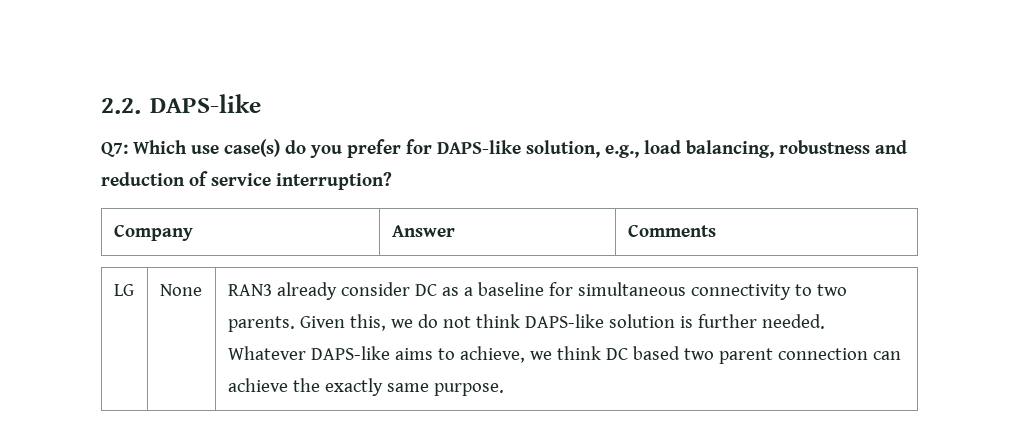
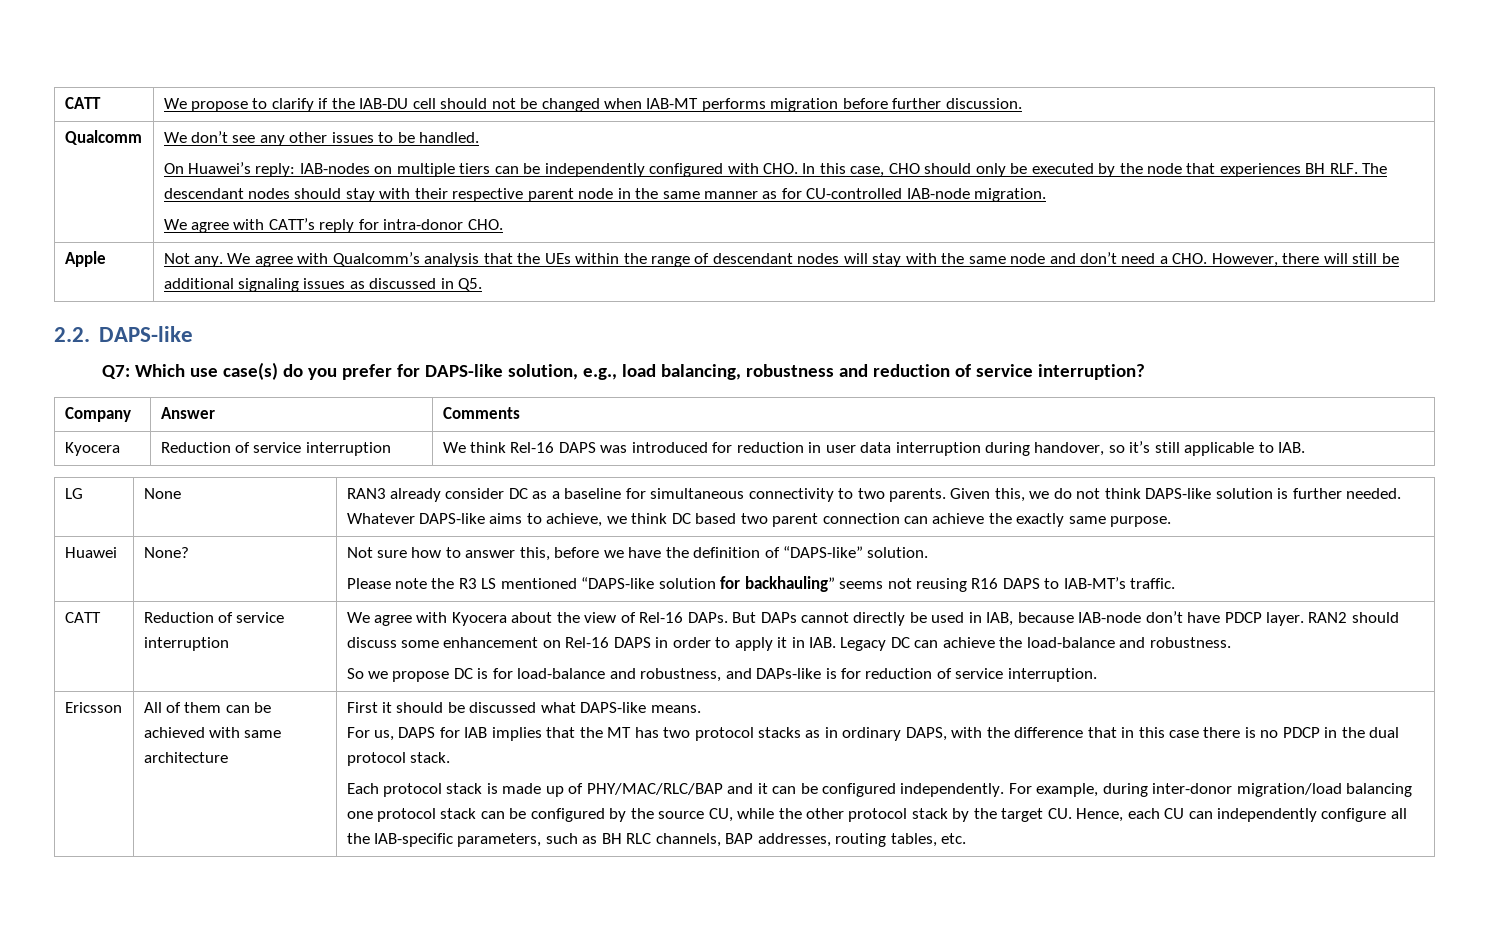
(101, 106) none -> [64,97,101,109] [163,98,1022,112] [64,130,142,145] [163,131,480,146] [163,162,1388,177] [163,188,1047,202] [163,218,503,233] [64,251,106,267] [163,252,1399,267] [163,278,483,292] CATT | We propose to clarify if the IAB-DU cell should not be changed when IAB-MT performs migration before further discussion. // Qualcomm | We don’t see any other issues to be handled. // On Huawei’s reply: IAB-nodes on multiple tiers can be independently configured with CHO. In this case, CHO should only be executed by the node that experiences BH RLF. The descendant nodes should stay with their respective parent node in the same manner as for CU-controlled IAB-node migration. // We agree with CATT’s reply for intra-donor CHO. // Apple | Not any. We agree with Qualcomm’s analysis that the UEs within the range of descendant nodes will stay with the same node and don’t need a CHO. However, there will still be additional signaling issues as discussed in Q5. //
(716, 230) none -> [64,442,120,456] [160,442,391,456] [442,441,1306,456] // Kyocera | Reduction of service interruption | We think Rel-16 DAPS was introduced for reduction in user data interruption during handover, so it’s still applicable to IAB.
(504, 389) none -> [64,547,117,558] [143,547,189,558] [346,546,929,561] [346,576,1176,592] [64,612,101,623] [143,612,285,623] [143,637,229,651] [346,611,1399,626] [346,637,1231,651] [346,668,1097,682] [64,702,122,713] [143,702,272,713] [143,727,282,738] [143,752,228,763] [346,702,701,713] [346,727,1400,741] [346,752,450,766] [346,783,1413,797] [346,808,1407,822] [346,833,966,847] // Huawei | None? | Not sure how to answer this, before we have the definition of “DAPS-like” solution. // Please note the R3 LS mentioned “DAPS-like solution for backhauling” seems not reusing R16 DAPS to IAB-MT’s traffic. // CATT | Reduction of service interruption | We agree with Kyocera about the view of Rel-16 DAPs. But DAPs cannot directly be used in IAB, because IAB-node don’t have PDCP layer. RAN2 should discuss some enhancement on Rel-16 DAPS in order to apply it in IAB. Legacy DC can achieve the load-balance and robustness. // So we propose DC is for load-balance and robustness, and DAPs-like is for reduction of service interruption. // Ericsson | All of them can be achieved with same architecture | First it should be discussed what DAPS-like means. // For us, DAPS for IAB implies that the MT has two protocol stacks as in ordinary DAPS, with the difference that in this case there is no PDCP in the dual protocol stack. // Each protocol stack is made up of PHY/MAC/RLC/BAP and it can be configured independently. For example, during inter-donor migration/load balancing one protocol stack can be configured by the source CU, while the other protocol stack by the target CU. Hence, each CU can independently configure all the IAB-specific parameters, such as BH RLC channels, BAP addresses, routing tables, etc.

